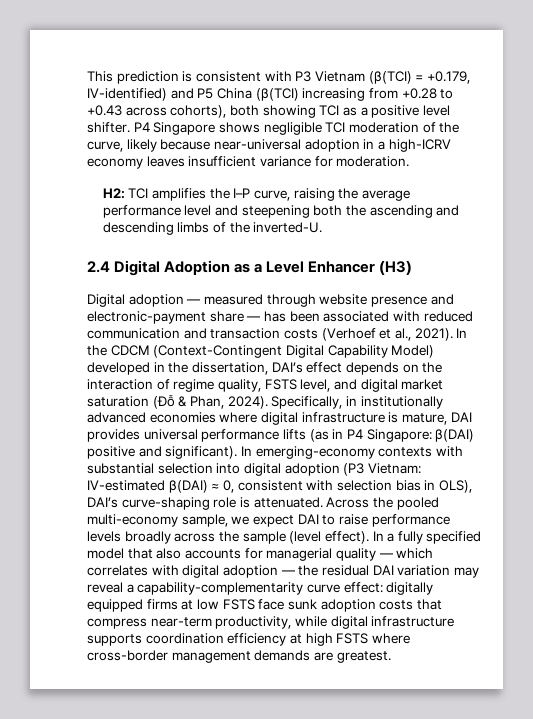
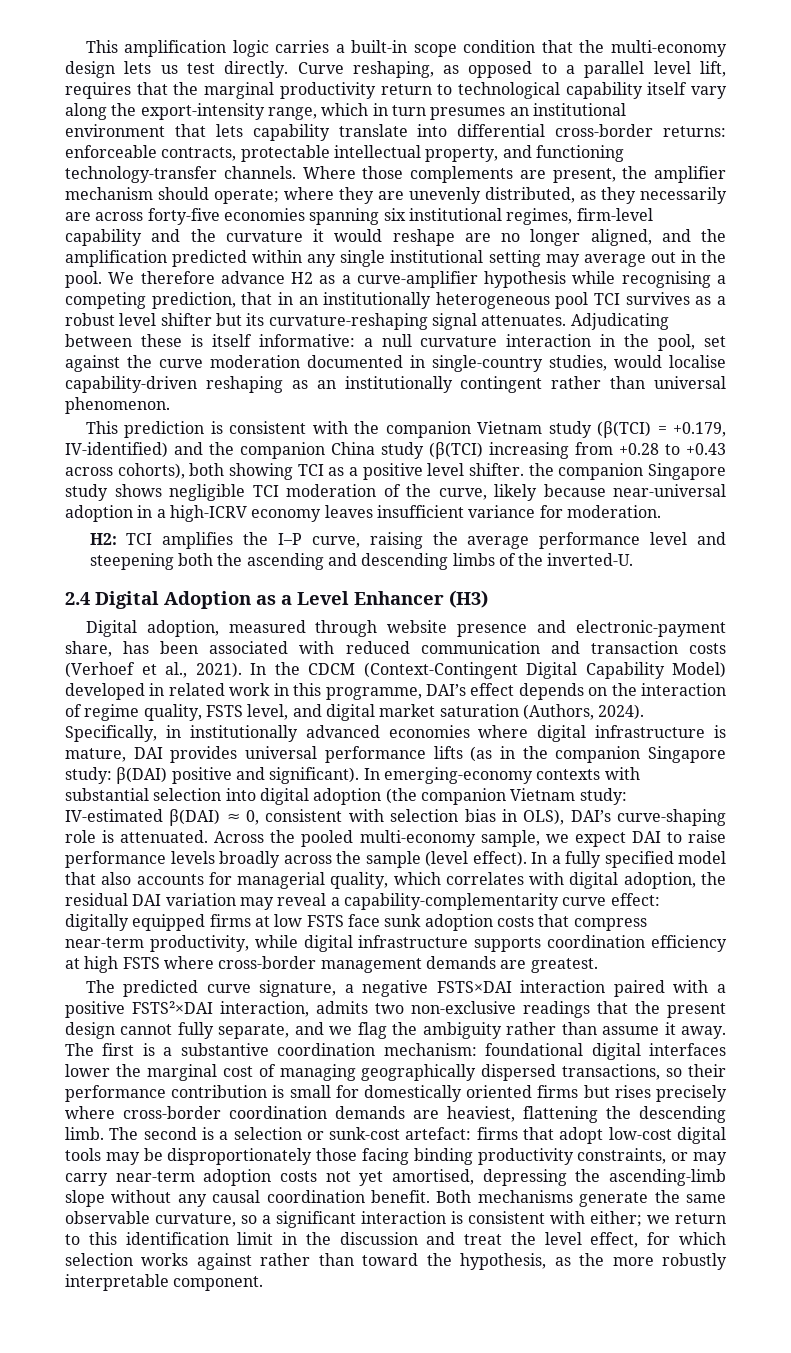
[87,71,365,84] This prediction is consistent with P3 Vietnam -> [85,40,728,57] [65,61,726,78] [65,82,728,99] [65,103,626,120] [65,124,726,141] [65,145,624,162] [65,166,726,183] [65,187,727,204] [65,208,653,225] [65,229,726,246] [65,250,726,267] [65,271,726,288] [65,292,726,309] [65,313,669,330] [65,334,726,351] [65,355,726,372] [65,376,726,393] [65,397,170,414] [85,421,592,438] This amplification logic carries a built-in scope condition that the multi-economy design lets us test directly. Curve reshaping, as opposed to a parallel level lift, requires that the marginal productivity return to technological capability itself vary along the export-intensity range, which in turn presumes an institutional environment that lets capability translate into differential cross-border returns: enforceable contracts, protectable intellectual property, and functioning technology-transfer channels. Where those complements are present, the amplifier mechanism should operate; where they are unevenly distributed, as they necessarily are across forty-five economies spanning six institutional regimes, firm-level capability and the curvature it would reshape are no longer aligned, and the amplification predicted within any single institutional setting may average out in the pool. We therefore advance H2 as a curve-amplifier hypothesis while recognising a competing prediction, that in an institutionally heterogeneous pool TCI survives as a robust level shifter but its curvature-reshaping signal attenuates. Adjudicating between these is itself informative: a null curvature interaction in the pool, set against the curve moderation documented in single-country studies, would localise capability-driven reshaping as an institutionally contingent rather than universal phenomenon. // This prediction is consistent with the companion Vietnam study
[197,88,252,99] P5 China -> [209,442,424,459] the companion China study
[133,122,216,135] P4 Singapore -> [528,463,727,480] [65,484,108,501] the companion Singapore study
[128,294,202,307] adoption — -> [146,620,219,637] adoption,
[209,311,262,322] share — -> [65,641,112,657] share,
[168,362,268,375] the dissertation, -> [168,683,422,700] related work in this programme,
[152,395,224,409] (Đỗ & Phan, -> [522,704,594,720] (Authors,
[346,429,432,442] P4 Singapore: -> [522,746,726,763] [65,767,112,784] the companion Singapore study:
[343,463,421,476] (P3 Vietnam: -> [385,788,627,805] (the companion Vietnam study:
[335,548,394,561] quality — -> [330,872,389,889] quality,
[222,565,296,578] adoption — -> [623,872,696,889] adoption,
(391, 657) none -> [85,980,727,997] [65,1001,726,1018] [65,1022,726,1039] [65,1043,726,1060] [65,1064,726,1081] [65,1085,728,1102] [65,1106,726,1123] [65,1127,726,1144] [65,1148,727,1165] [65,1169,727,1186] [65,1190,727,1207] [65,1211,726,1228] [65,1232,726,1248] [65,1253,728,1270] [65,1274,264,1291] // The predicted curve signature, a negative FSTS×DAI interaction paired with a positive FSTS²×DAI interaction, admits two non-exclusive readings that the present design cannot fully separate, and we flag the ambiguity rather than assume it away. The first is a substantive coordination mechanism: foundational digital interfaces lower the marginal cost of managing geographically dispersed transactions, so their performance contribution is small for domestically oriented firms but rises precisely where cross-border coordination demands are heaviest, flattening the descending limb. The second is a selection or sunk-cost artefact: firms that adopt low-cost digital tools may be disproportionately those facing binding productivity constraints, or may carry near-term adoption costs not yet amortised, depressing the ascending-limb slope without any causal coordination benefit. Both mechanisms generate the same observable curvature, so a significant interaction is consistent with either; we return to this identification limit in the discussion and treat the level effect, for which selection works against rather than toward the hypothesis, as the more robustly interpretable component.

